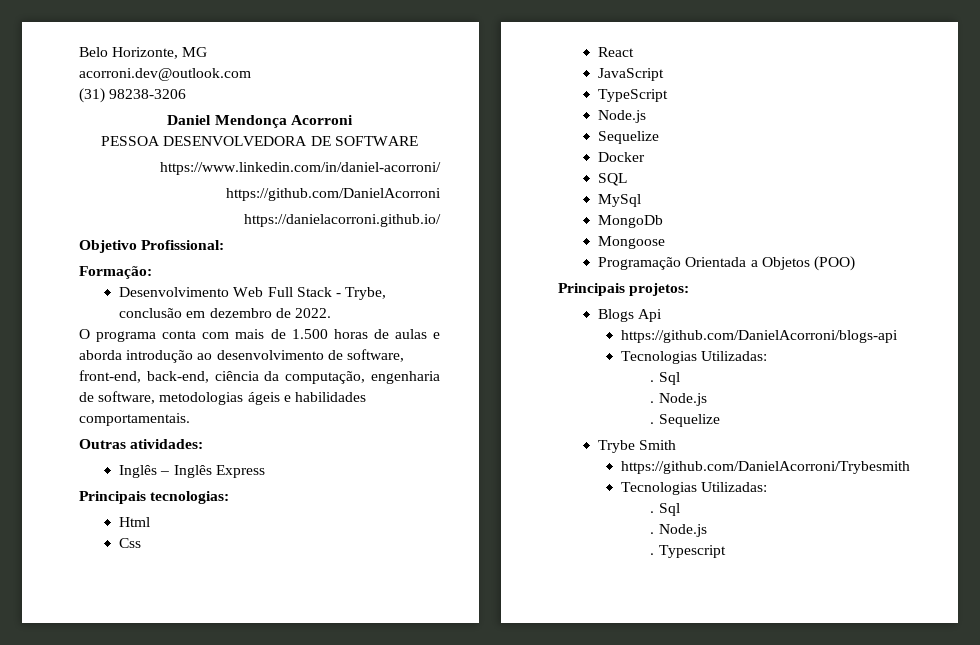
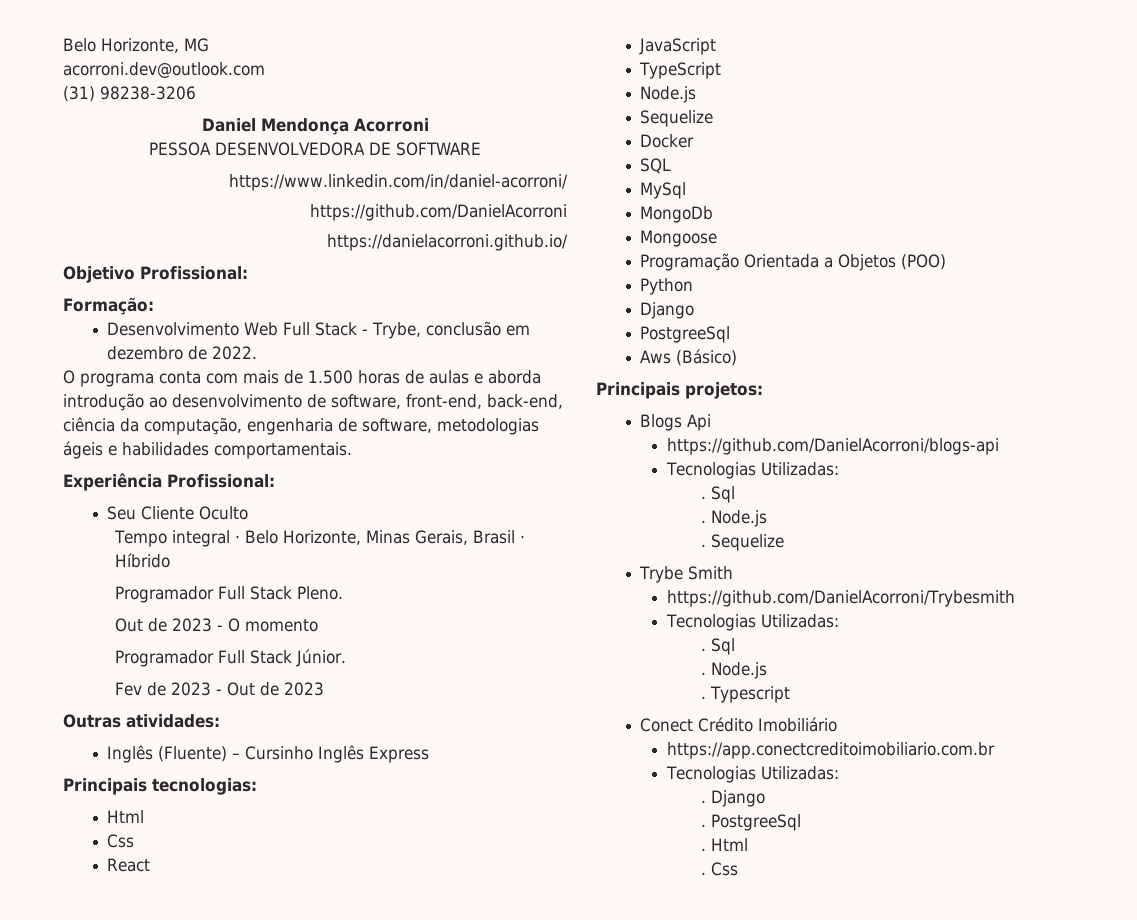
(190, 419) none -> [63,473,275,491] [107,506,249,520] [114,530,526,547] [115,553,171,568] [115,586,344,603] [115,618,319,632] [115,649,347,667] [115,682,325,696] // Experiência Profissional: // Seu Cliente Oculto // Tempo integral · Belo Horizonte, Minas Gerais, Brasil · Híbrido // Programador Full Stack Pleno. // Out de 2023 - O momento // Programador Full Stack Júnior. // Fev de 2023 - Out de 2023
[160,471,170,475] – -> [158,746,314,762] (Fluente) – Cursinho
(855, 263) none -> [640,278,694,295] [640,302,695,319] [640,326,731,343] [640,349,738,366] // Python // Django // PostgreeSql // Aws (Básico)
(726, 551) none -> [640,717,838,732] [666,742,995,759] [665,766,839,783] [700,790,765,807] [700,814,801,831] [700,838,748,851] [700,862,738,876] // Conect Crédito Imobiliário // https://app.conectcreditoimobiliario.com.br // Tecnologias Utilizadas: // . Django // . PostgreeSql // . Html // . Css

